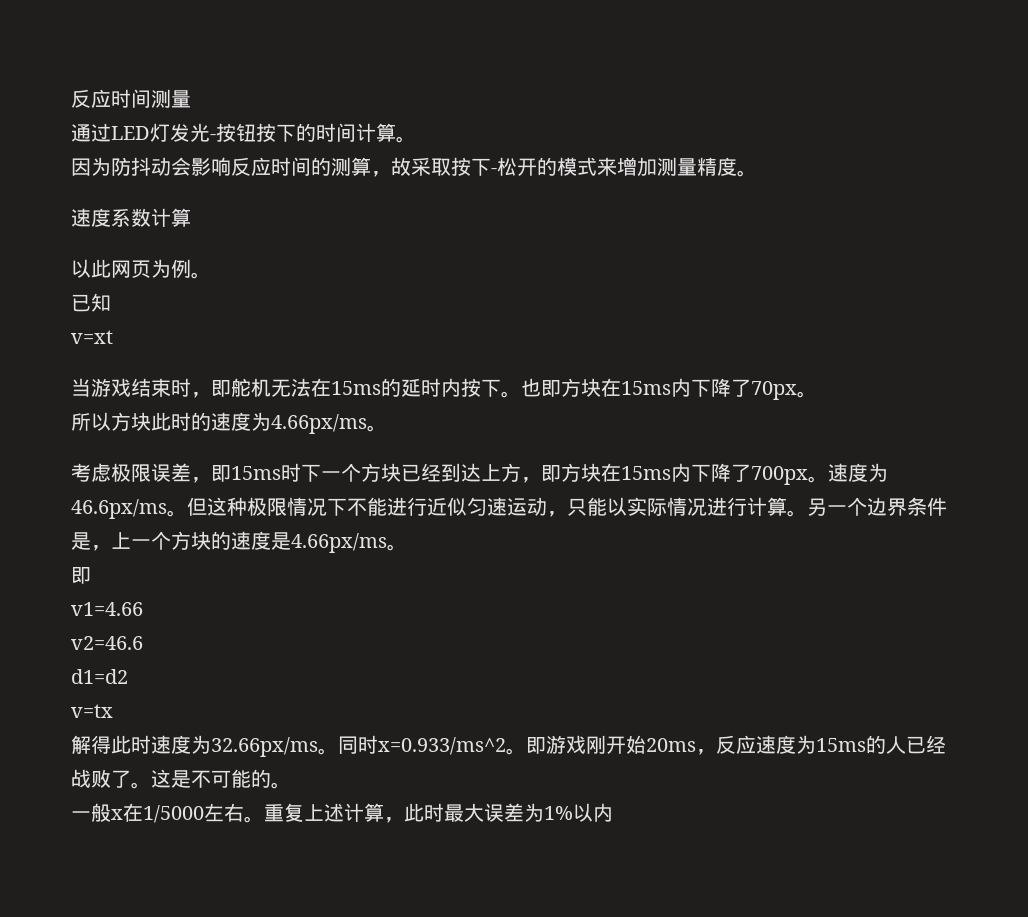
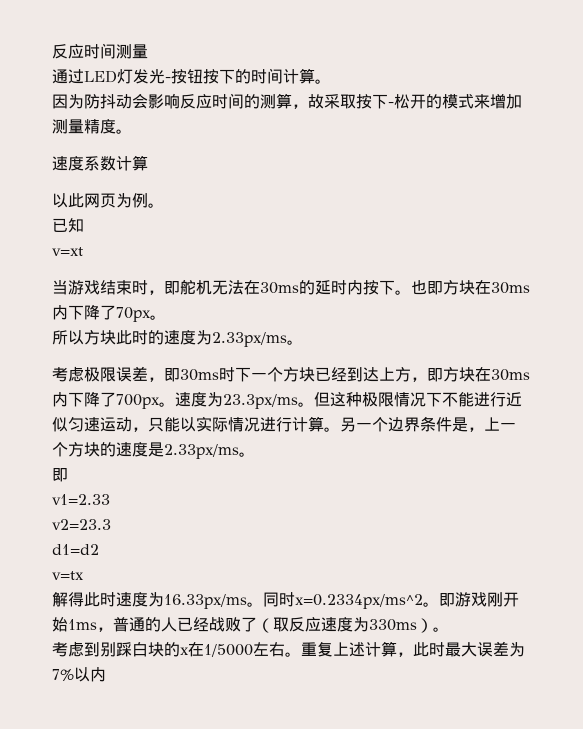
[331,381,381,395] 15ms -> [260,282,299,294] 30ms
[621,381,671,395] 15ms -> [491,282,530,294] 30ms
[271,414,367,434] 4.66px/ms -> [212,332,287,347] 2.33px/ms
[231,466,281,480] 15ms -> [180,369,219,381] 30ms
[621,466,671,480] 15ms -> [491,369,530,381] 30ms
[71,499,167,519] 46.6px/ms -> [223,394,298,409] 23.3px/ms
[291,533,387,553] 4.66px/ms -> [164,444,239,459] 2.33px/ms
[71,602,143,616] [71,636,143,650] v1=4.66 // v2=46.6 -> [52,494,110,505] [52,519,111,530] v1=2.33 // v2=23.3
[211,735,946,757] [71,769,291,789] [71,803,111,822] 32.66px/ms。同时x=0.933/ms^2。即游戏刚开始20ms，反应速度为15ms的人已经战败了。这是不可能的。 // 一般 -> [164,592,519,609] [52,617,449,633] [52,641,180,657] 16.33px/ms。同时x=0.2334px/ms^2。即游戏刚开始1ms，普通的人已经战败了（取反应速度为330ms）。 // 考虑到别踩白块的
[544,806,573,820] 1% -> [52,669,74,681] 7%

